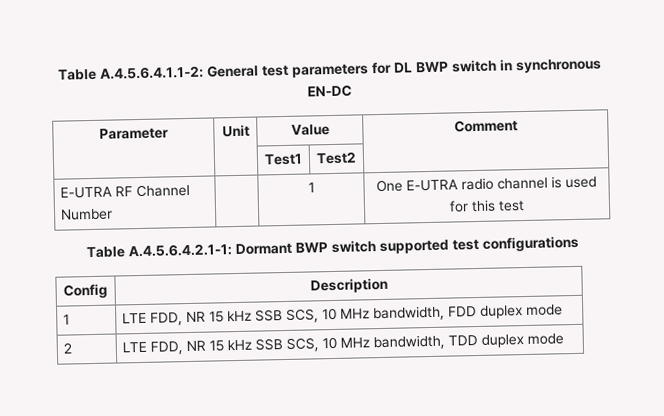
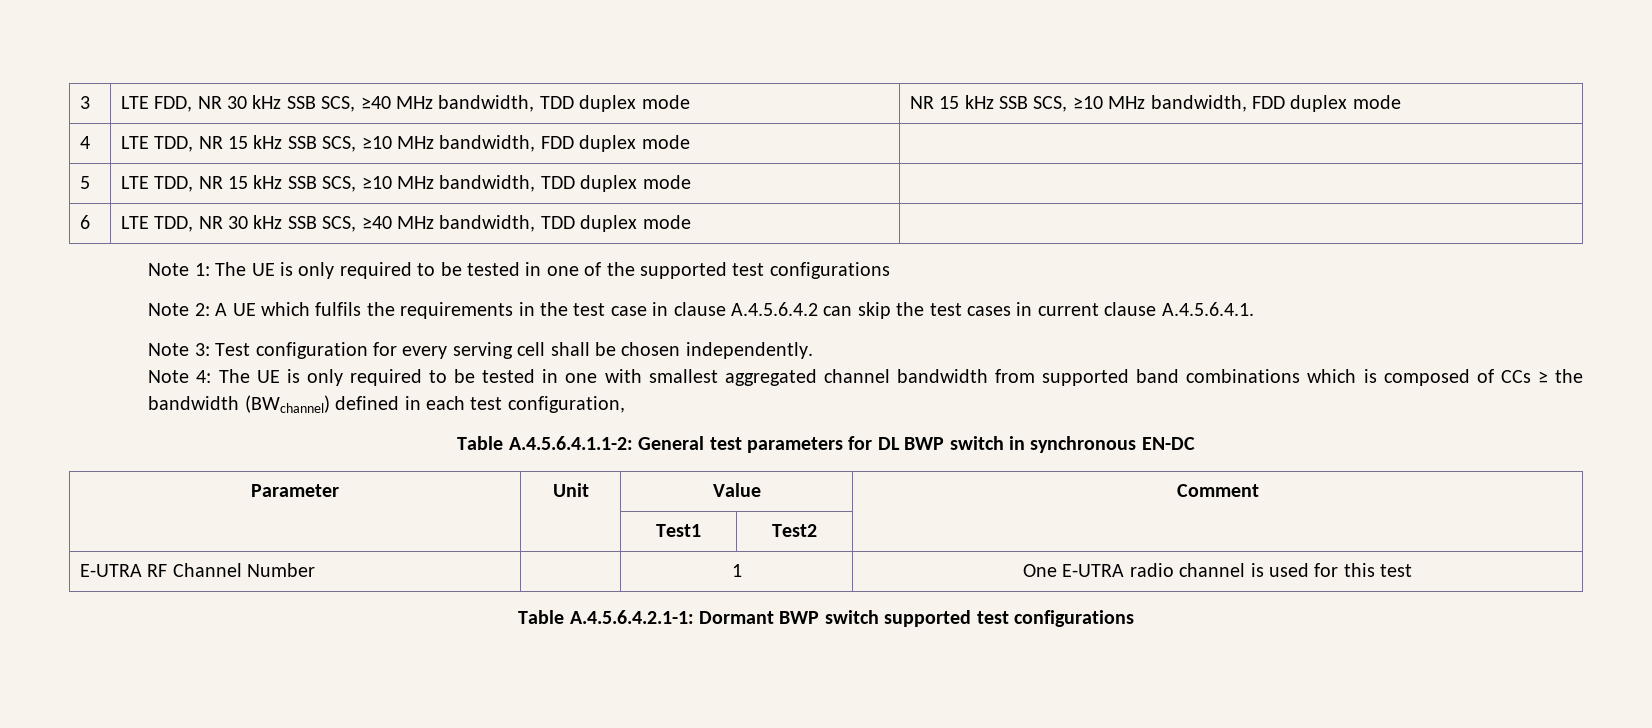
(57, 74) none -> [79,96,90,109] [120,95,690,112] [909,95,1401,112] [79,136,90,149] [120,135,690,152] [79,176,90,189] [120,175,691,192] [79,215,90,229] [120,215,691,232] [148,262,890,279] [148,302,1254,319] [148,342,813,359] [148,369,1583,386] [148,395,625,413] 3 | LTE FDD, NR 30 kHz SSB SCS, ≥40 MHz bandwidth, TDD duplex mode | NR 15 kHz SSB SCS, ≥10 MHz bandwidth, FDD duplex mode // 4 | LTE TDD, NR 15 kHz SSB SCS, ≥10 MHz bandwidth, FDD duplex mode | // 5 | LTE TDD, NR 15 kHz SSB SCS, ≥10 MHz bandwidth, TDD duplex mode | // 6 | LTE TDD, NR 30 kHz SSB SCS, ≥40 MHz bandwidth, TDD duplex mode | // Note 1: The UE is only required to be tested in one of the supported test configurations // Note 2: A UE which fulfils the requirements in the test case in clause A.4.5.6.4.2 can skip the test cases in current clause A.4.5.6.4.1. // Note 3: Test configuration for every serving cell shall be chosen independently. // Note 4: The UE is only required to be tested in one with smallest aggregated channel bandwidth from supported band combinations which is composed of CCs ≥ the bandwidth (BWchannel) defined in each test configuration, //
[63,283,108,299] [309,277,388,294] [63,314,71,325] [122,304,564,326] [63,342,73,354] [122,333,565,355] // Config | Description // 1 | LTE FDD, NR 15 kHz SSB SCS, 10 MHz bandwidth, FDD duplex mode // 2 | LTE FDD, NR 15 kHz SSB SCS, 10 MHz bandwidth, TDD duplex mode -> (1134, 618) none

